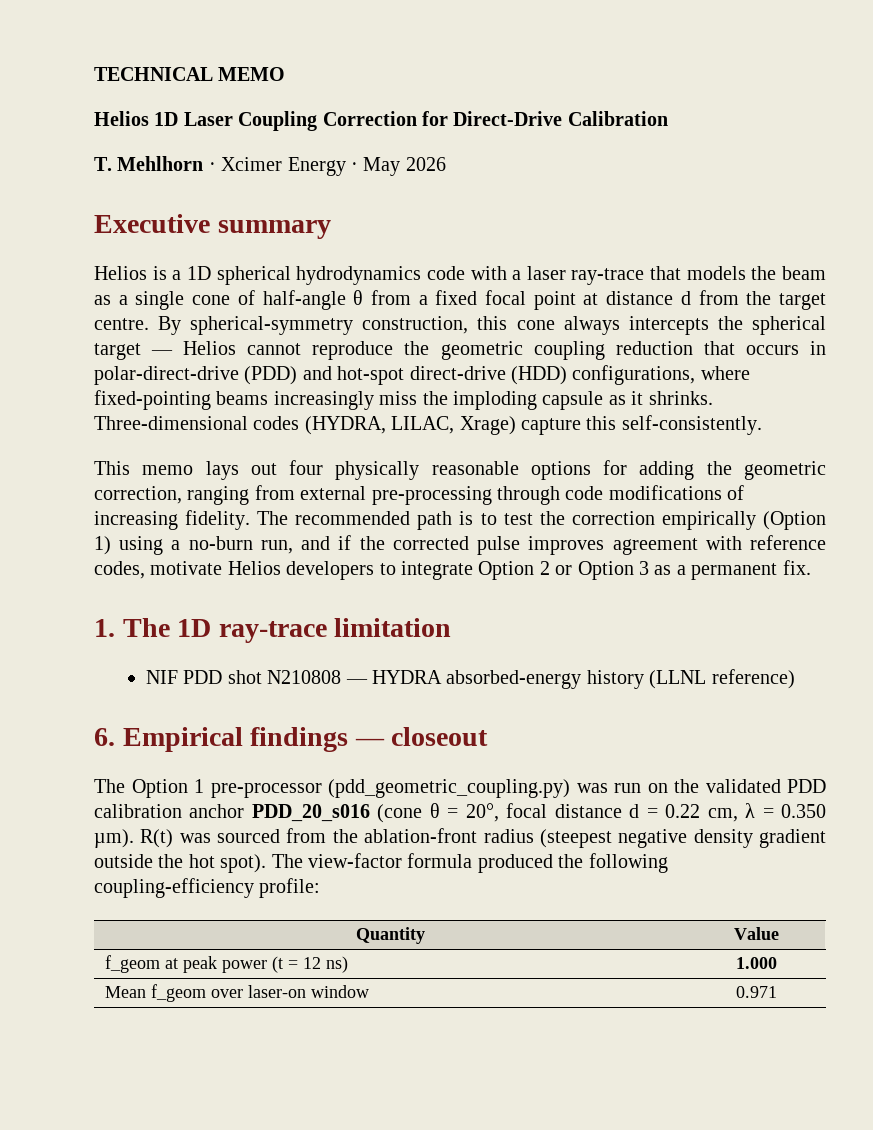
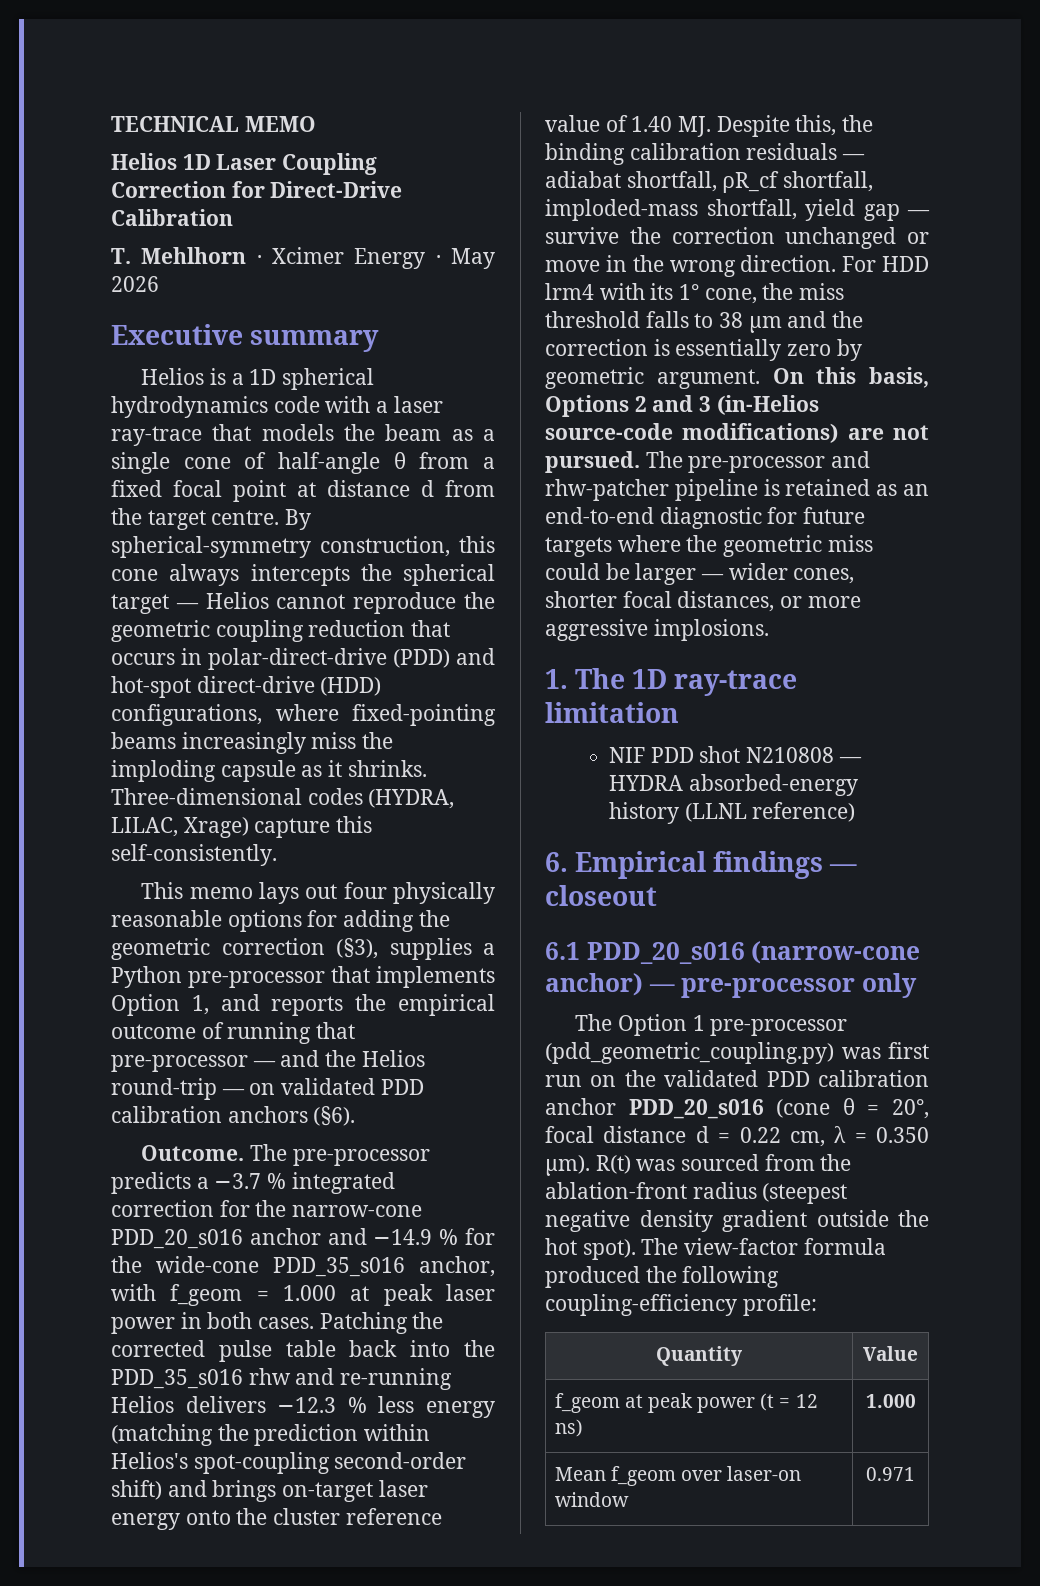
[94,485,745,505] [94,510,827,530] [94,535,827,555] [94,560,811,580] correction, ranging from external pre-processing through code modifications of increasing fidelity. The recommended path is to test the correction empirically (Option 1) using a no-burn run, and if the corrected pulse improves agreement with reference codes, motivate Helios developers to integrate Option 2 or Option 3 as a permanent fix. -> [221,938,495,960] [111,966,495,988] [111,994,495,1016] [111,1022,356,1044] [111,1050,425,1072] [111,1078,424,1100] [111,1106,356,1126] [141,1144,430,1166] [111,1172,395,1194] [111,1200,423,1217] [111,1228,495,1249] [111,1256,495,1277] [111,1284,495,1306] [111,1312,444,1334] [111,1340,495,1362] [111,1368,453,1390] [111,1396,495,1418] [111,1424,431,1446] [111,1452,467,1474] [111,1480,428,1502] [111,1508,442,1530] [545,115,874,137] [545,143,866,165] [545,171,874,193] [545,199,930,221] [545,227,929,249] [545,255,929,277] [545,283,845,304] [545,311,864,333] [545,339,862,361] [545,367,929,389] [545,395,819,417] [545,423,929,443] [545,451,871,473] [545,479,929,501] [545,507,866,529] [545,535,873,557] [545,563,855,585] [545,591,861,612] [545,619,769,641] correction (§3), supplies a Python pre-processor that implements Option 1, and reports the empirical outcome of running that pre-processor — and the Helios round-trip — on validated PDD calibration anchors (§6). // Outcome. The pre-processor predicts a −3.7 % integrated correction for the narrow-cone PDD_20_s016 anchor and −14.9 % for the wide-cone PDD_35_s016 anchor, with f_geom = 1.000 at peak laser power in both cases. Patching the corrected pulse table back into the PDD_35_s016 rhw and re-running Helios delivers −12.3 % less energy (matching the prediction within Helios's spot-coupling second-order shift) and brings on-target laser energy onto the cluster reference value of 1.40 MJ. Despite this, the binding calibration residuals — adiabat shortfall, ρR_cf shortfall, imploded-mass shortfall, yield gap — survive the correction unchanged or move in the wrong direction. For HDD lrm4 with its 1° cone, the miss threshold falls to 38 µm and the correction is essentially zero by geometric argument. On this basis, Options 2 and 3 (in-Helios source-code modifications) are not pursued. The pre-processor and rhw-patcher pipeline is retained as an end-to-end diagnostic for future targets where the geometric miss could be larger — wider cones, shorter focal distances, or more aggressive implosions.
(489, 736) none -> [545,941,921,964] [545,973,917,998] // 6.1 PDD_20_s016 (narrow-cone anchor) — pre-processor only
(608, 788) none -> [888,1042,929,1059] first

